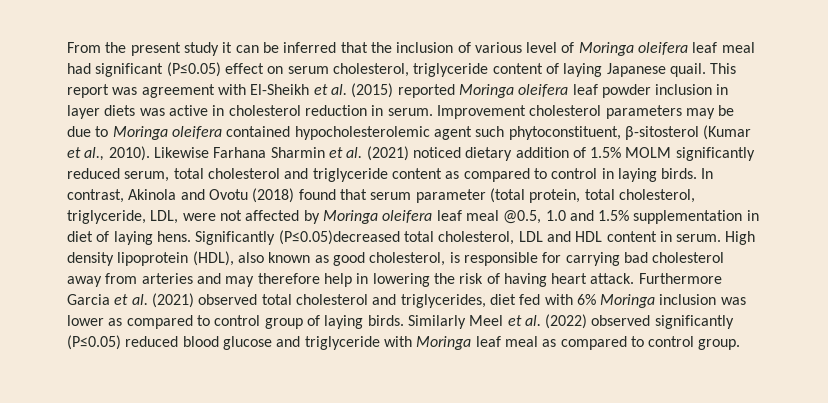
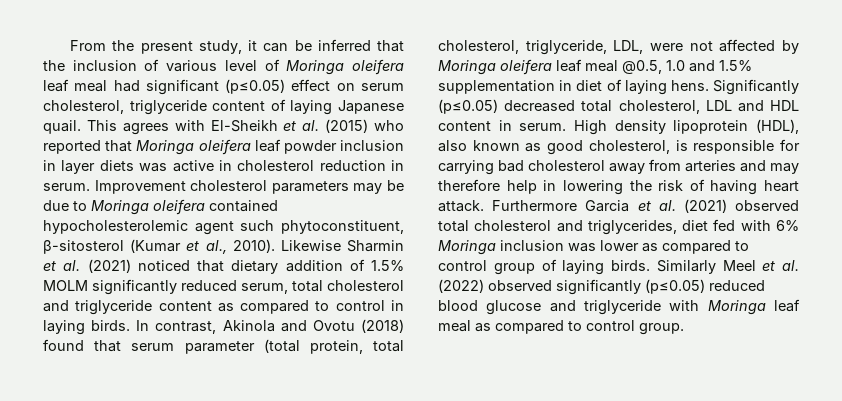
[183,42,219,56] study -> [198,40,242,54] study,
[166,62,221,77] (P≤0.05) -> [225,79,286,94] (p≤0.05)
[67,84,215,98] report was agreement -> [122,123,169,135] agrees
[397,84,455,98] reported -> [374,120,404,131] [43,140,133,154] who reported that
[213,147,267,158] Farhana -> (341, 245) none
(461, 152) none -> [197,260,224,272] that
[278,230,400,245] (P≤0.05)decreased -> [438,99,576,114] (p≤0.05) decreased
[67,335,121,350] (P≤0.05) -> [645,279,705,294] (p≤0.05)

